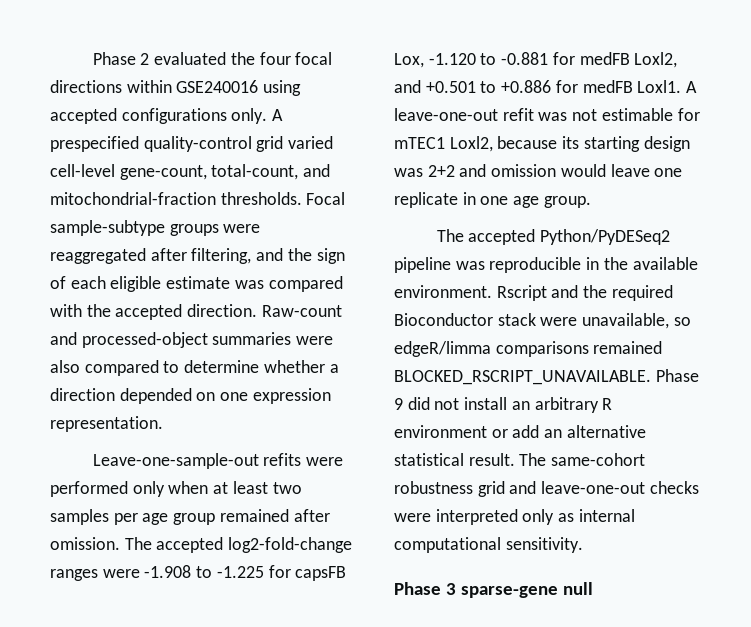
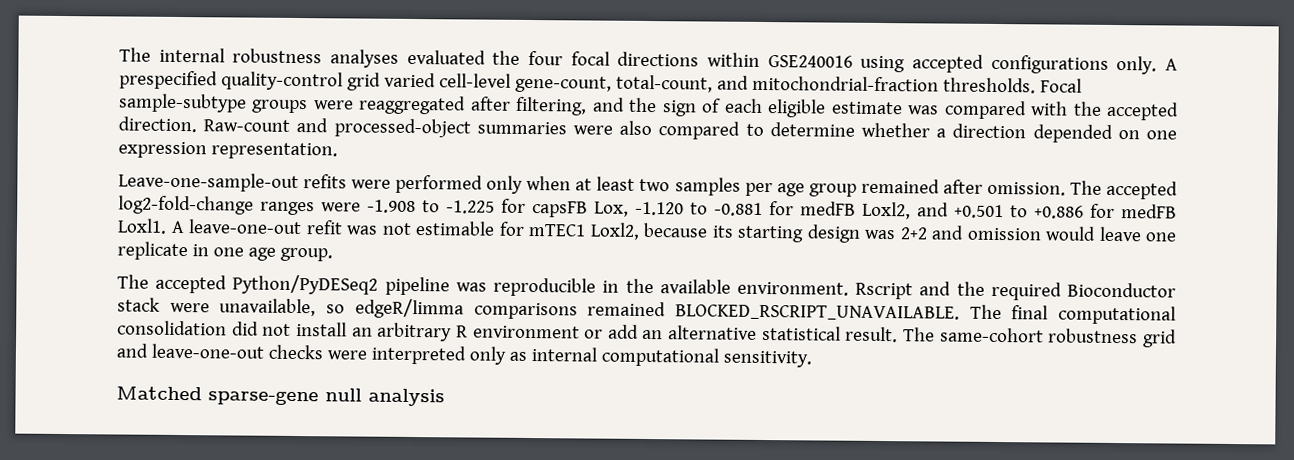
[92,52,150,65] Phase 2 -> [119,47,399,68] The internal robustness analyses
[655,369,699,382] [394,398,403,410] Phase 9 -> [969,304,1176,325] [117,320,227,336] The final computational consolidation
[394,582,457,595] Phase 3 -> [116,386,202,401] Matched
(594, 588) none -> [368,388,445,407] analysis

